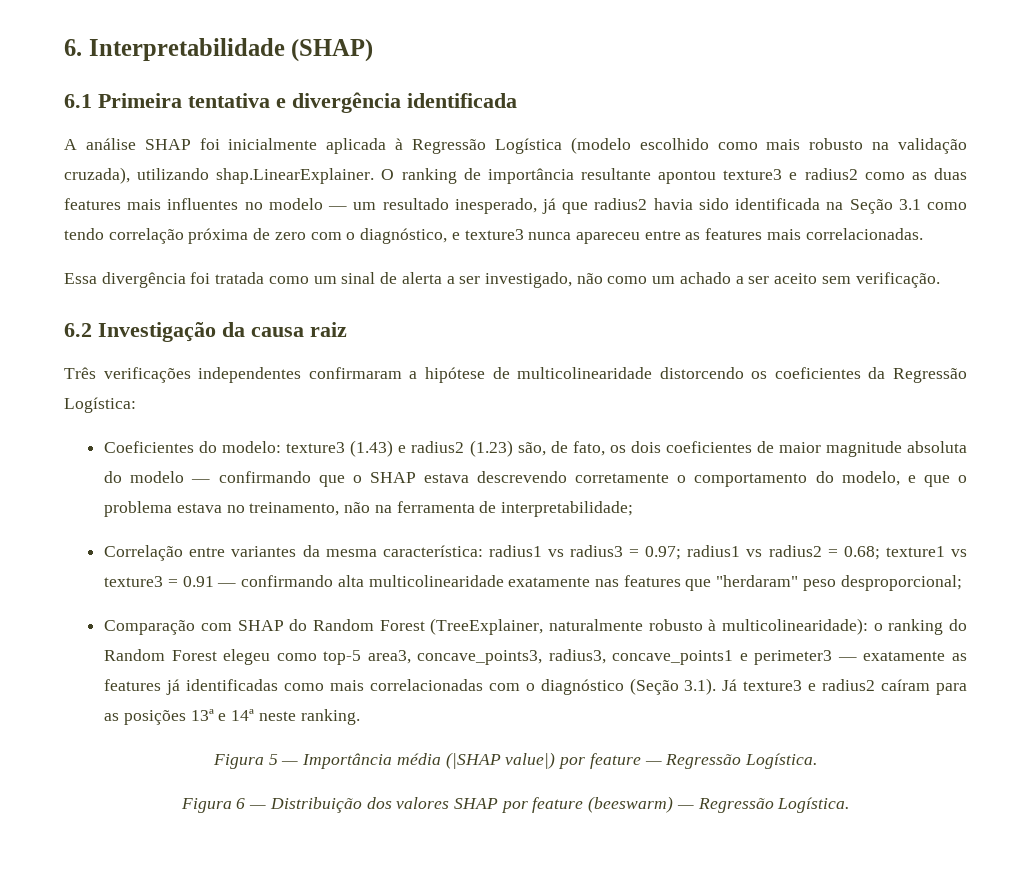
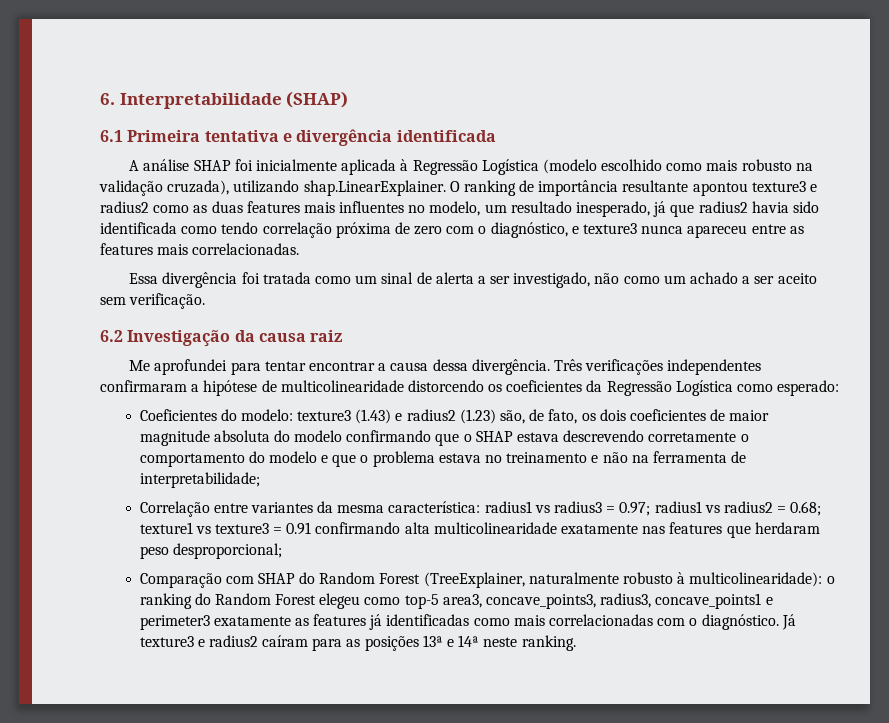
[268,198,348,210] modelo — -> [429,201,481,216] modelo,
[826,199,921,214] na Seção 3.1 -> (177, 228) none
(347, 329) none -> [129,359,550,375] Me aprofundei para tentar encontrar a causa dessa divergência.
[64,397,136,413] Logística: -> [675,380,840,396] Logística como esperado:
[191,479,211,483] — -> (343, 436) none
[841,471,900,486] modelo, -> [268,451,317,463] modelo
[249,502,340,516] treinamento, -> [506,452,599,463] treinamento e
[217,583,237,587] — -> (312, 528) none
[716,575,799,587] "herdaram" -> [754,522,820,534] herdaram
[837,657,857,661] — -> (210, 622) none
[540,678,717,695] diagnóstico (Seção 3.1). -> [701,614,779,630] diagnóstico.
[213,752,817,769] [180,796,850,813] // Figura 5 — Importância média (|SHAP value|) por feature — Regressão Logística. // Figura 6 — Distribuição dos valores SHAP por feature (beeswarm) — Regressão Logística. -> (576, 643) none

